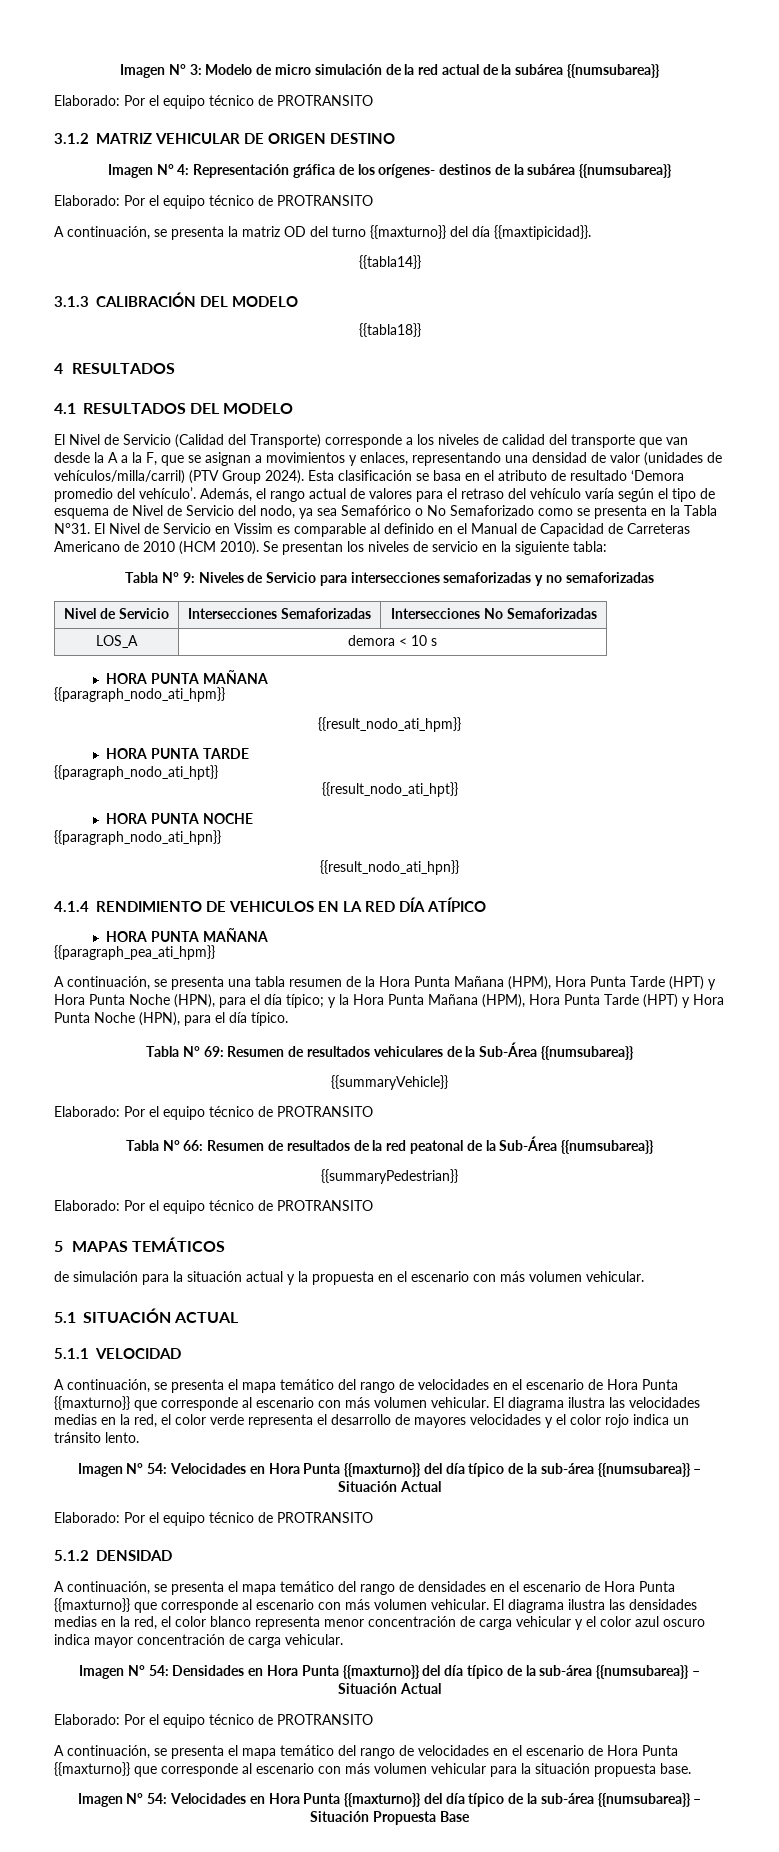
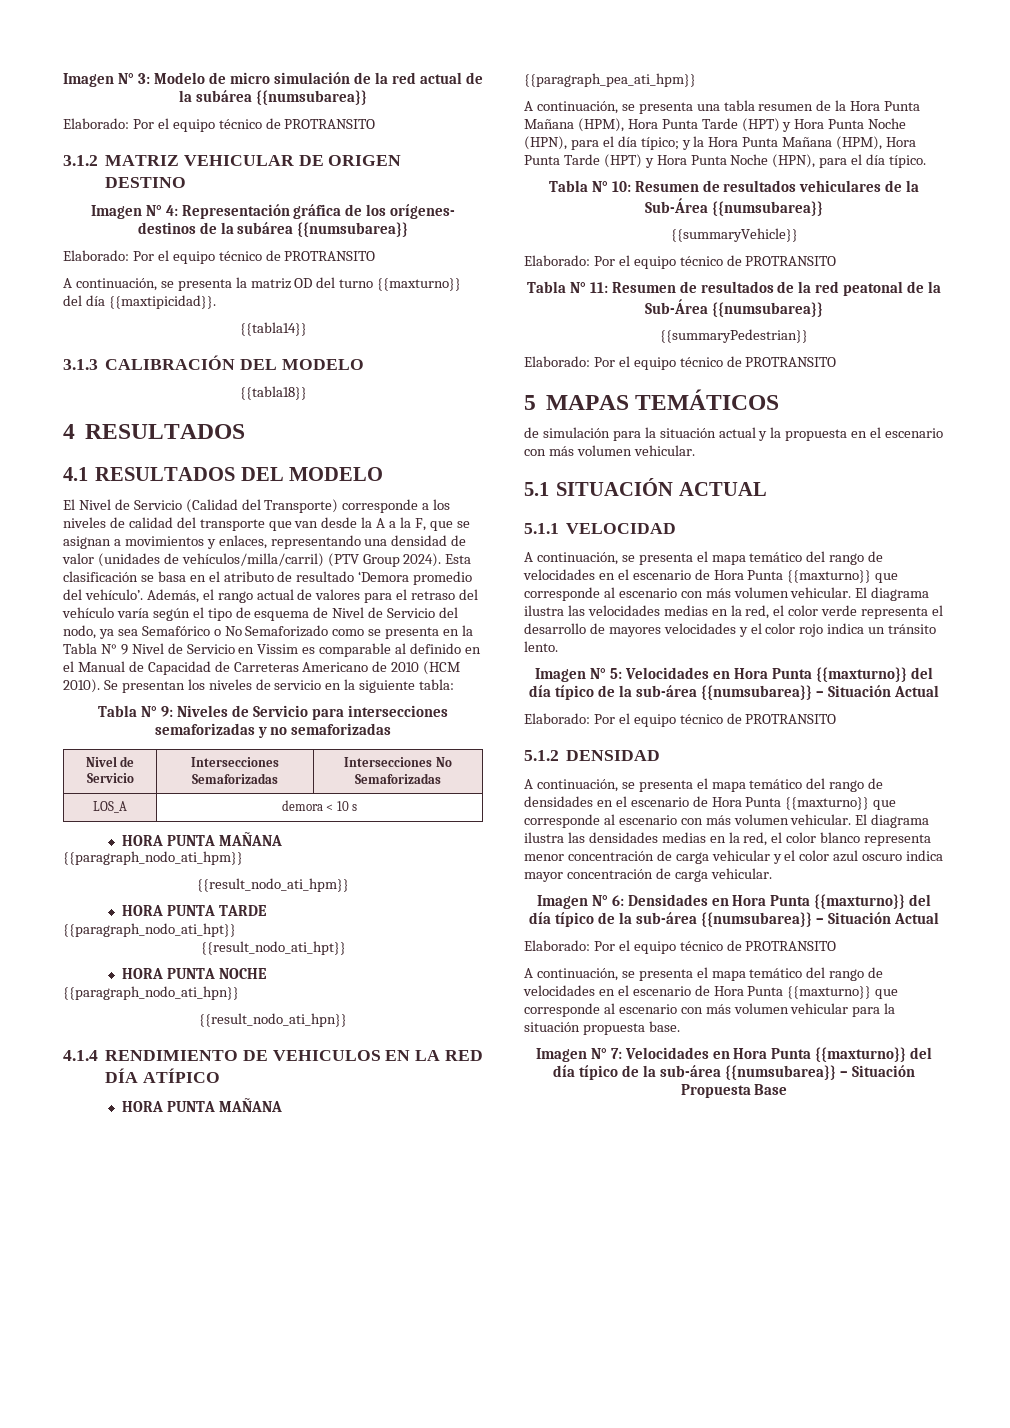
[54,523,105,534] N°31. El -> [100,644,128,655] N° 9
[203,1046,224,1057] 69: -> [611,181,631,192] 10:
[183,1140,204,1151] 66: -> [589,282,608,293] 11:
[147,1463,168,1474] 54: -> [610,668,623,679] 5:
[148,1665,169,1676] 54: -> [611,895,624,906] 6:
[147,1793,168,1804] 54: -> [610,1048,622,1059] 7:

